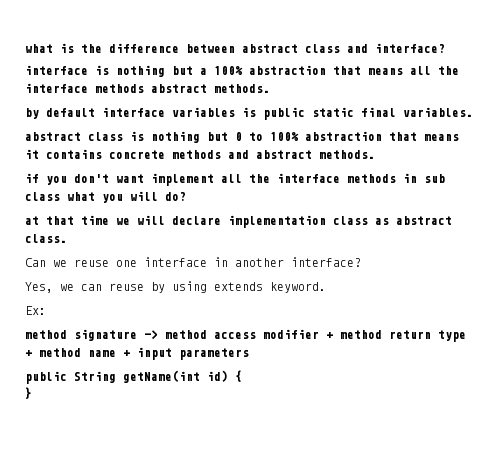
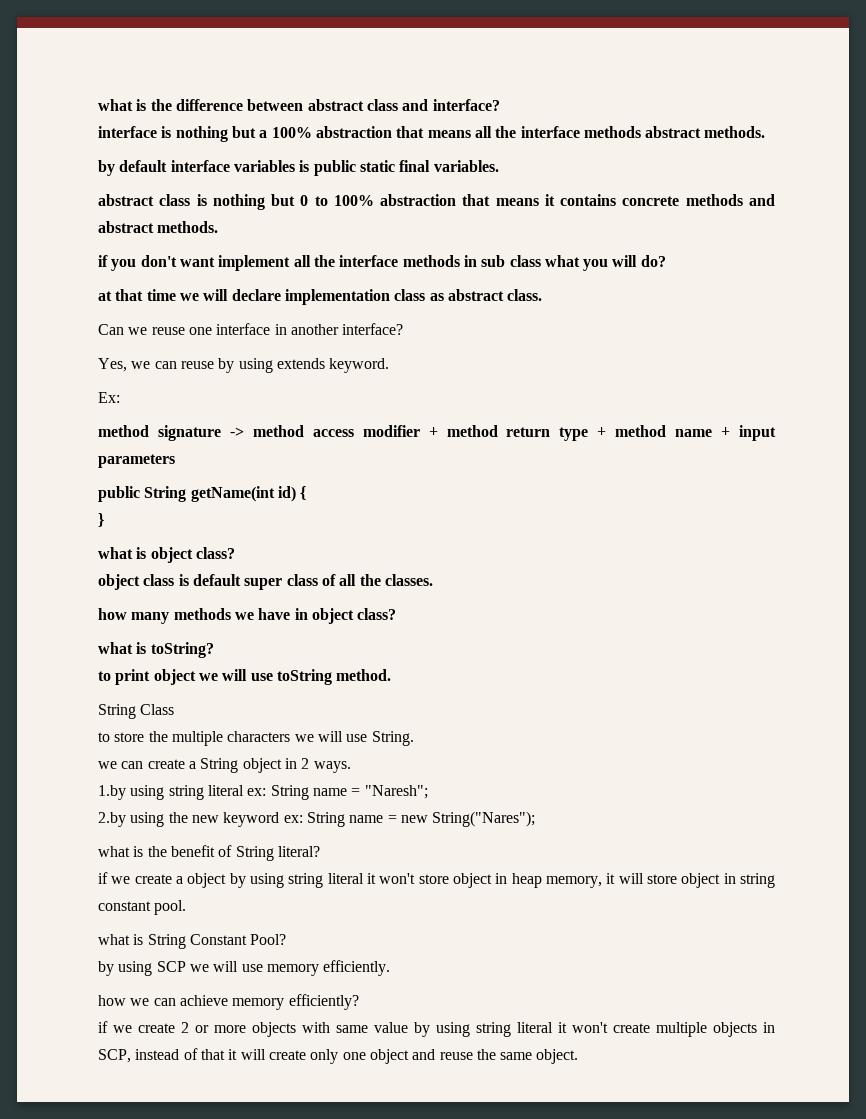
(32, 393) none -> [98,547,235,563] [98,574,433,590] [98,608,397,624] [98,642,214,658] [98,669,392,685] [98,704,175,719] [98,731,414,746] [98,758,351,773] [98,785,428,800] [98,811,536,827] [98,845,320,861] [98,872,776,888] [98,900,187,915] [98,934,287,949] [98,960,391,976] [98,994,359,1010] [98,1021,775,1037] [98,1048,579,1064] // what is object class? // object class is default super class of all the classes. // how many methods we have in object class? // what is toString? // to print object we will use toString method. // String Class // to store the multiple characters we will use String. // we can create a String object in 2 ways. // 1.by using string literal ex: String name = "Naresh"; // 2.by using the new keyword ex: String name = new String("Nares"); // what is the benefit of String literal? // if we create a object by using string literal it won't store object in heap memory, it will store object in string constant pool. // what is String Constant Pool? // by using SCP we will use memory efficiently. // how we can achieve memory efficiently? // if we create 2 or more objects with same value by using string literal it won't create multiple objects in SCP, instead of that it will create only one object and reuse the same object.

